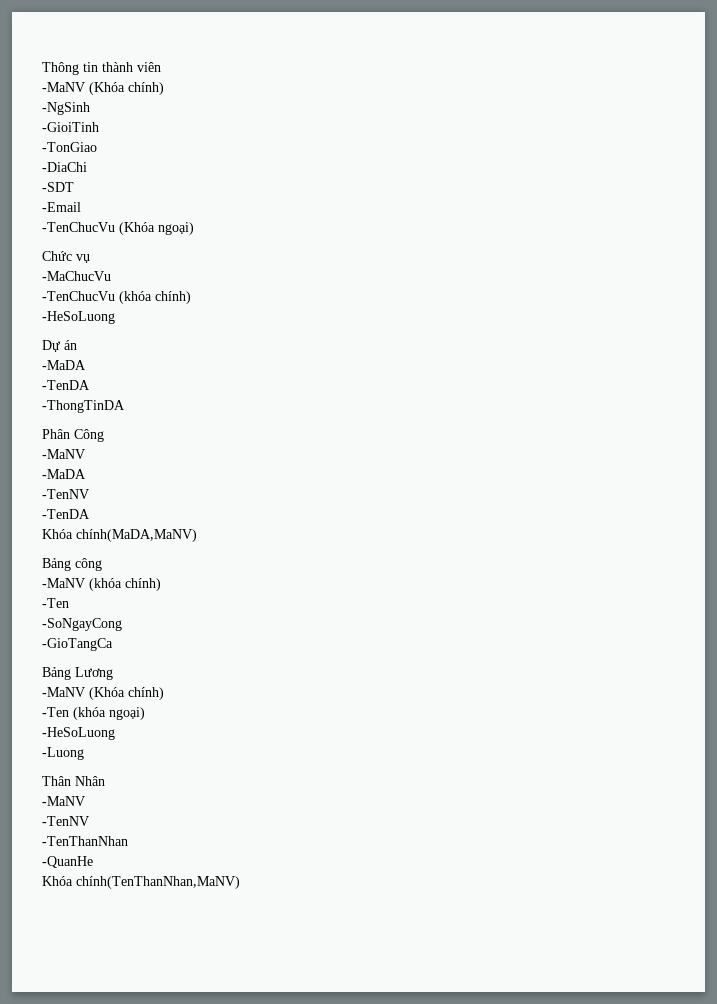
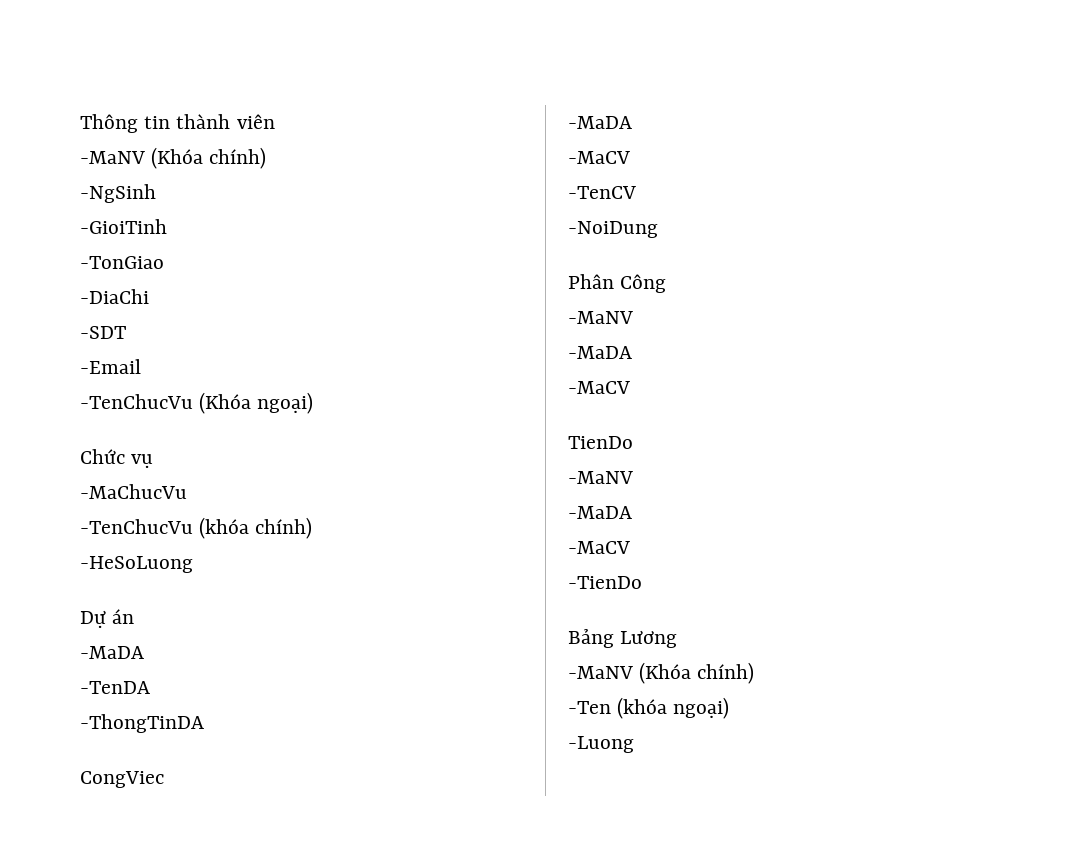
(125, 406) none -> [80,771,164,788] [568,116,632,129] [568,151,630,164] [568,186,636,199] [568,221,658,238] // CongViec // -MaDA // -MaCV // -TenCV // -NoiDung
[42,489,89,499] [42,509,90,519] [42,529,197,542] [42,558,102,571] [42,578,161,591] [42,598,69,608] [42,618,122,631] [42,638,113,651] -TenNV // -TenDA // Khóa chính(MaDA,MaNV) // Bảng công // -MaNV (khóa chính) // -Ten // -SoNgayCong // -GioTangCa -> [568,381,630,394] [568,436,633,449] [568,471,633,484] [568,506,632,519] [568,541,630,554] [568,576,642,589] -MaCV // TienDo // -MaNV // -MaDA // -MaCV // -TienDo
[42,727,115,740] // -HeSoLuong -> (730, 708) none
[42,776,105,786] [42,796,85,806] [42,816,89,826] [42,836,128,846] [42,856,93,868] [42,876,240,889] // Thân Nhân // -MaNV // -TenNV // -TenThanNhan // -QuanHe // Khóa chính(TenThanNhan,MaNV) -> (634, 744) none

